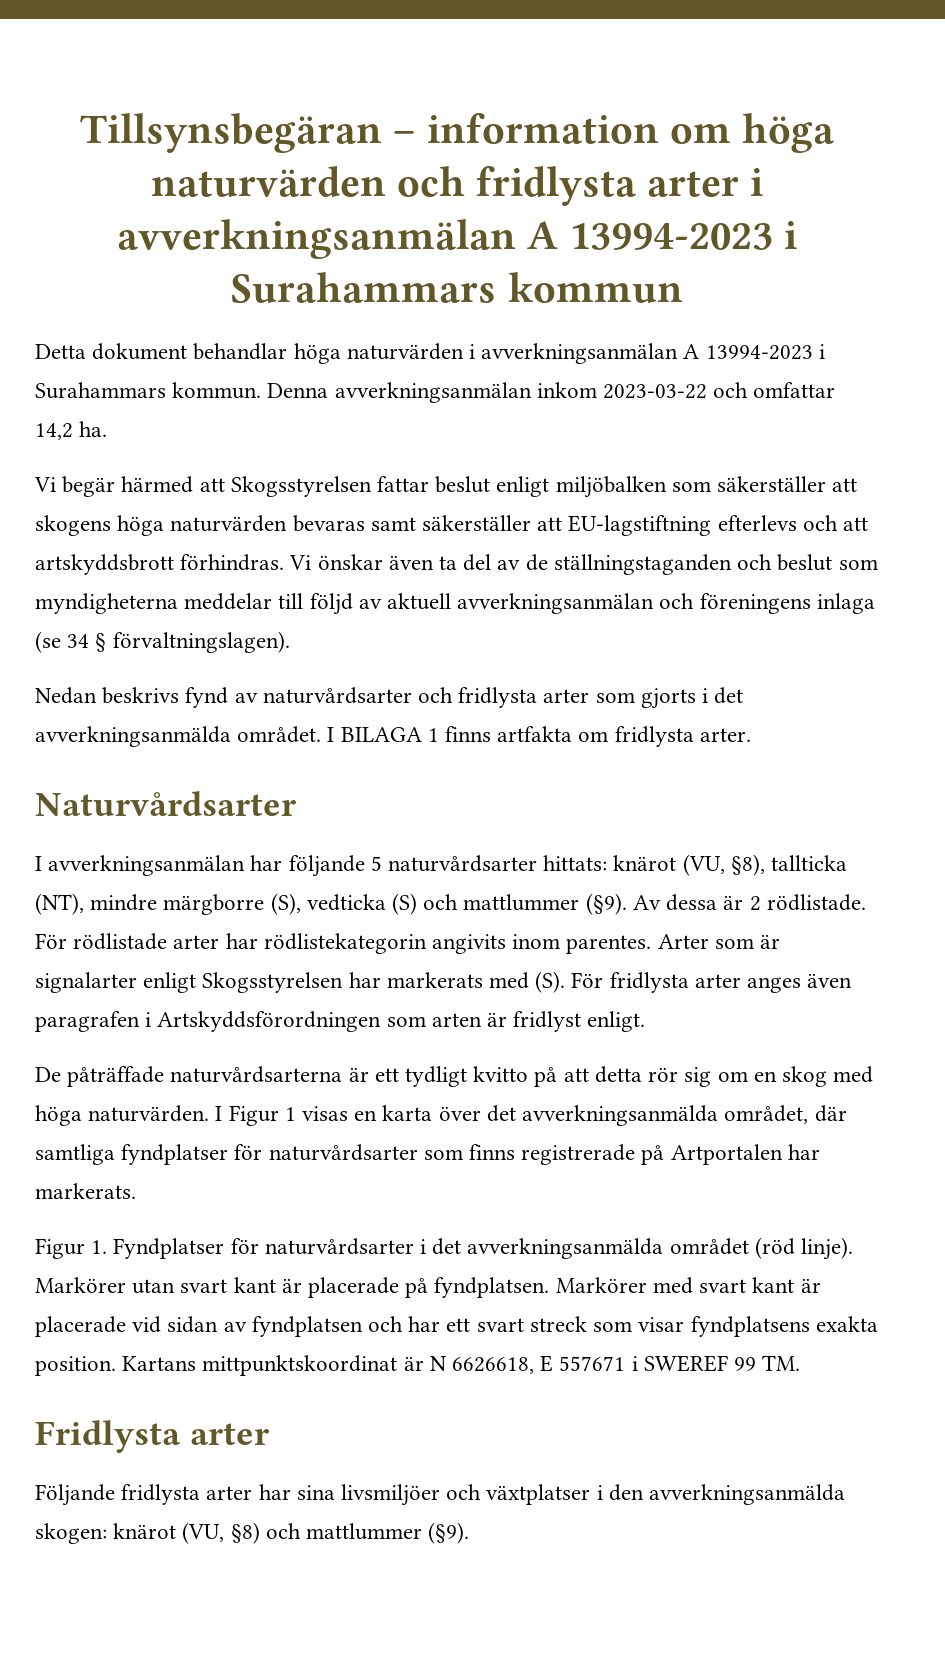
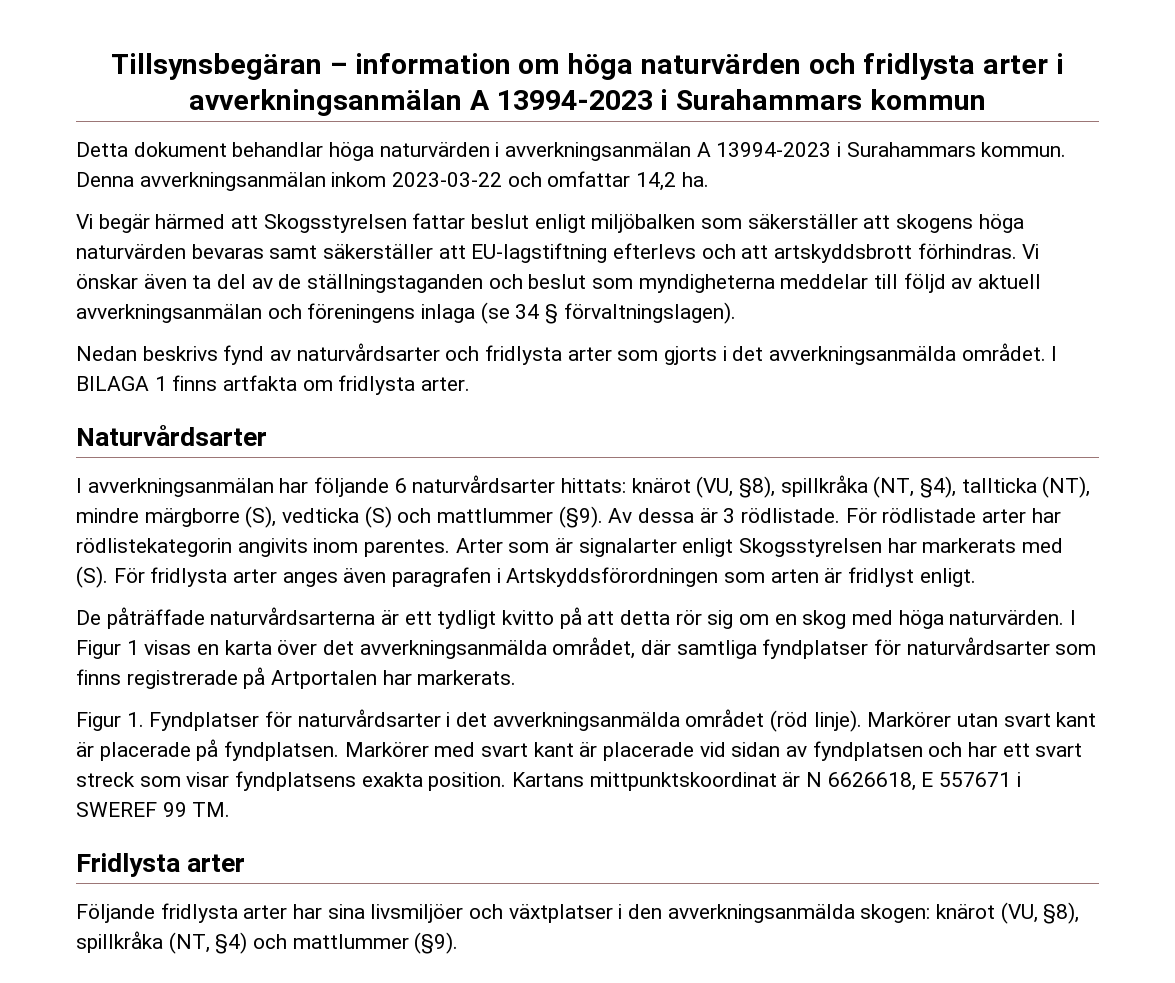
[370,856,382,871] 5 -> [394,478,407,493] 6
(765, 865) none -> [780,475,957,498] spillkråka (NT, §4),
[749,896,761,911] 2 -> [723,508,736,523] 3
[230,1522,260,1544] §8) -> [1043,902,1080,924] [76,931,248,954] §8), spillkråka (NT, §4)

